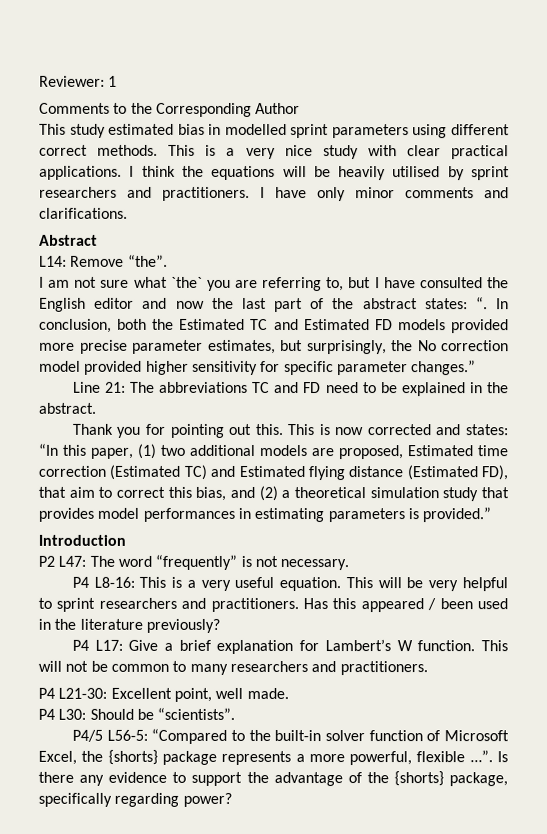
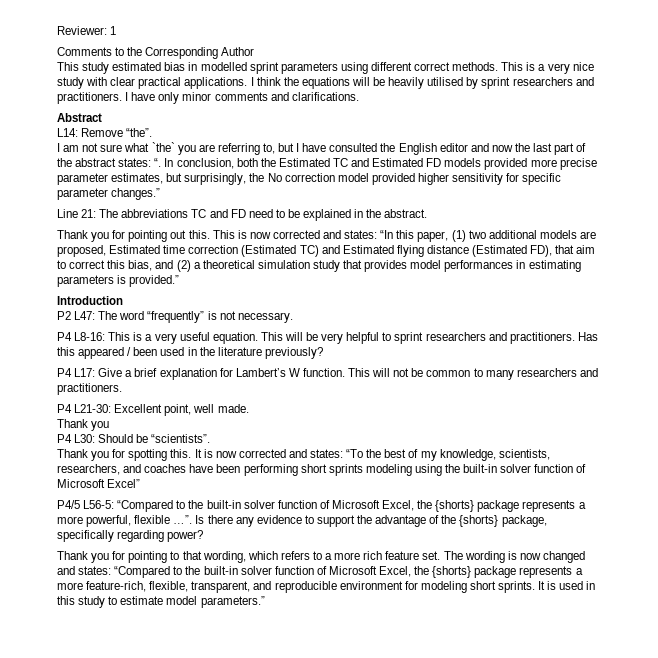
(289, 693) none -> [57,419,110,431] // Thank you
(236, 713) none -> [57,449,550,461] [57,464,587,476] [57,479,141,488] // Thank you for spotting this. It is now corrected and states: “To the best of my knowledge, scientists, researchers, and coaches have been performing short sprints modeling using the built-in solver function of Microsoft Excel”
(232, 799) none -> [57,551,585,563] [57,566,583,578] [57,581,596,593] [57,596,265,608] // Thank you for pointing to that wording, which refers to a more rich feature set. The wording is now changed and states: “Compared to the built-in solver function of Microsoft Excel, the {shorts} package represents a more feature-rich, flexible, transparent, and reproducible environment for modeling short sprints. It is used in this study to estimate model parameters.”

